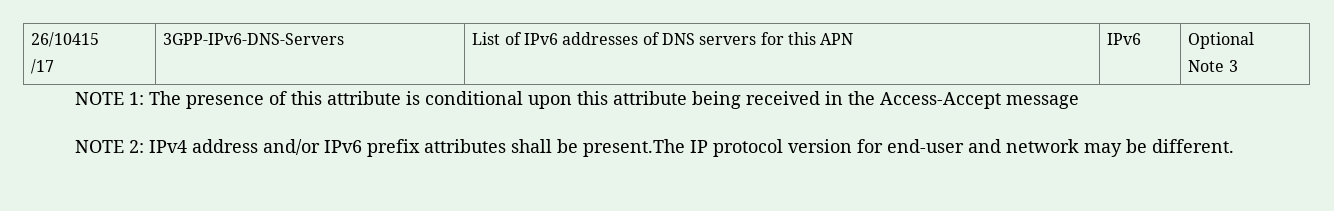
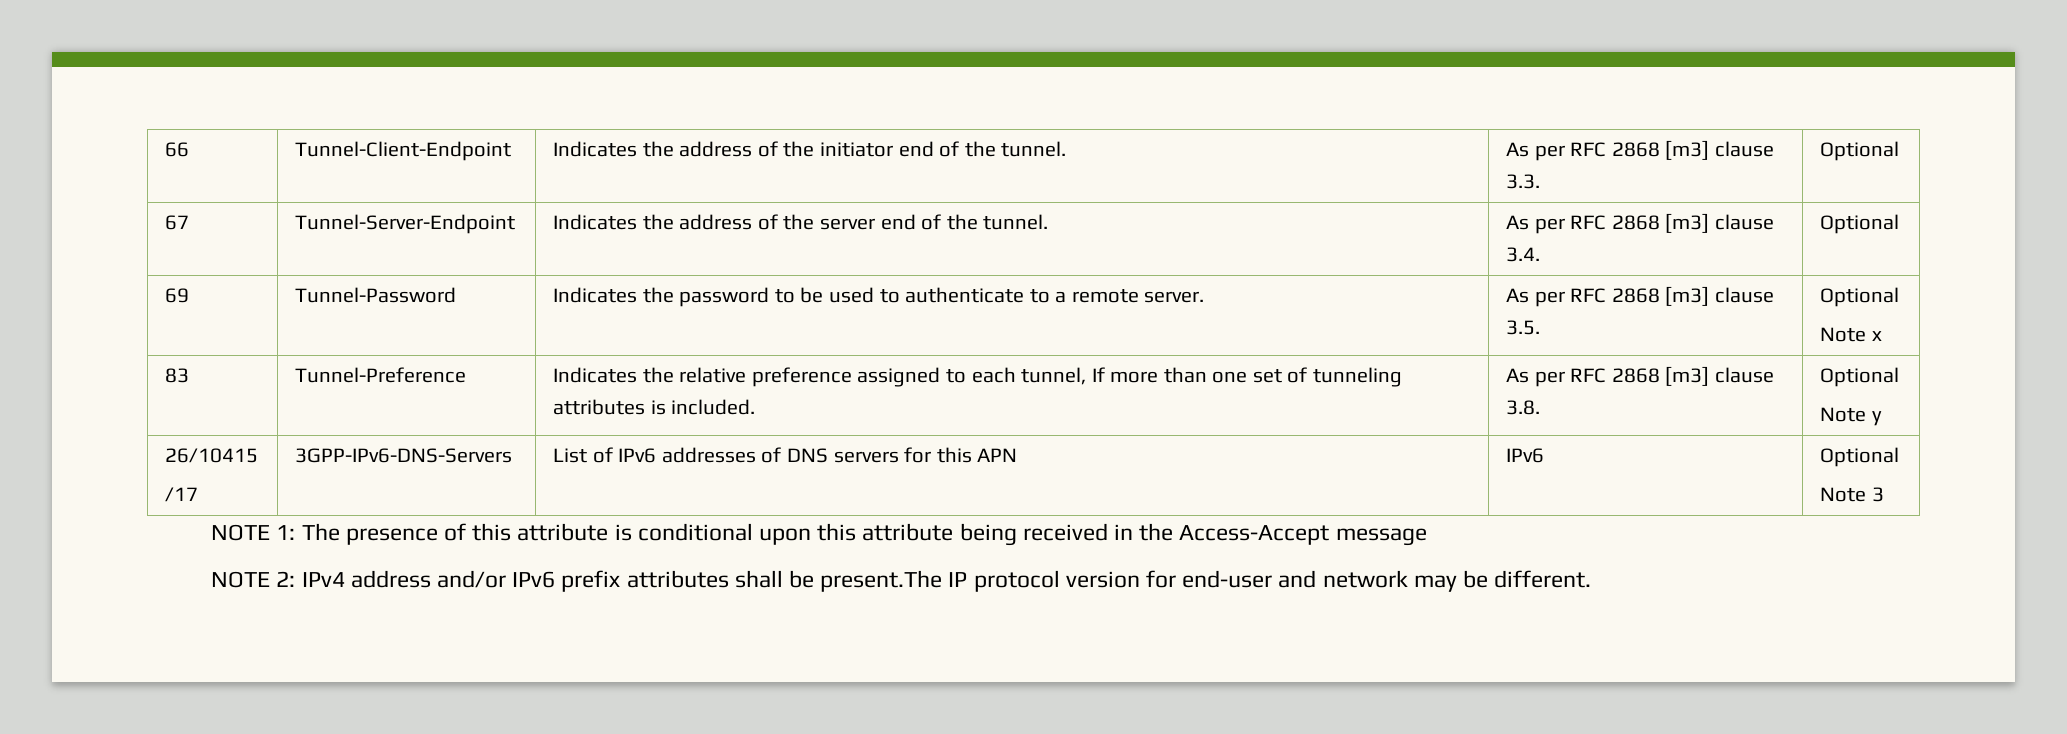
(31, 39) none -> [165,142,190,157] [295,141,512,161] [553,141,1067,157] [1506,140,1774,161] [1506,174,1541,189] [1820,141,1900,161] [165,215,190,230] [295,214,516,234] [553,214,1049,230] [1506,213,1774,234] [1506,247,1541,262] [1820,214,1900,234] [165,288,190,303] [295,287,457,303] [553,287,1205,307] [1506,286,1774,307] [1506,320,1541,335] [1820,287,1900,307] [1820,327,1882,342] [165,368,190,383] [295,367,467,383] [553,367,1402,387] [553,399,756,415] [1506,366,1774,387] [1506,400,1541,415] [1820,367,1900,387] [1820,407,1882,426] 66 | Tunnel-Client-Endpoint | Indicates the address of the initiator end of the tunnel. | As per RFC 2868 [m3] clause 3.3. | Optional // 67 | Tunnel-Server-Endpoint | Indicates the address of the server end of the tunnel. | As per RFC 2868 [m3] clause 3.4. | Optional // 69 | Tunnel-Password | Indicates the password to be used to authenticate to a remote server. | As per RFC 2868 [m3] clause 3.5. | Optional // Note x // 83 | Tunnel-Preference | Indicates the relative preference assigned to each tunnel, If more than one set of tunneling attributes is included. | As per RFC 2868 [m3] clause 3.8. | Optional // Note y //

